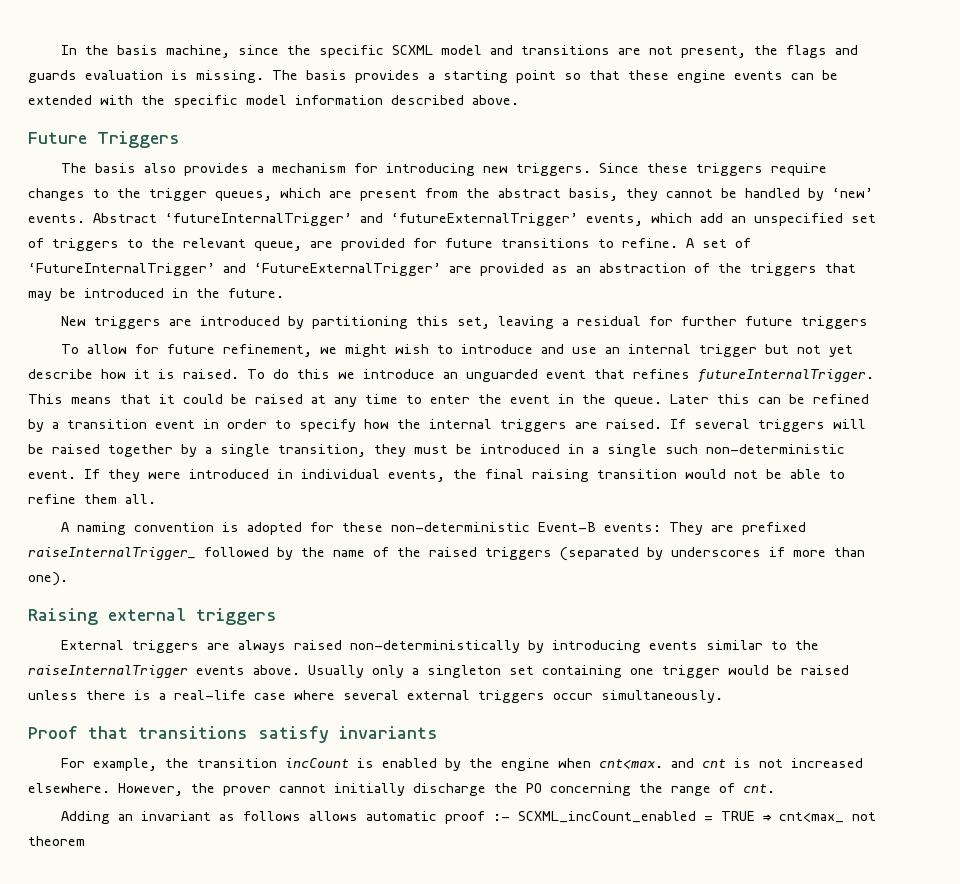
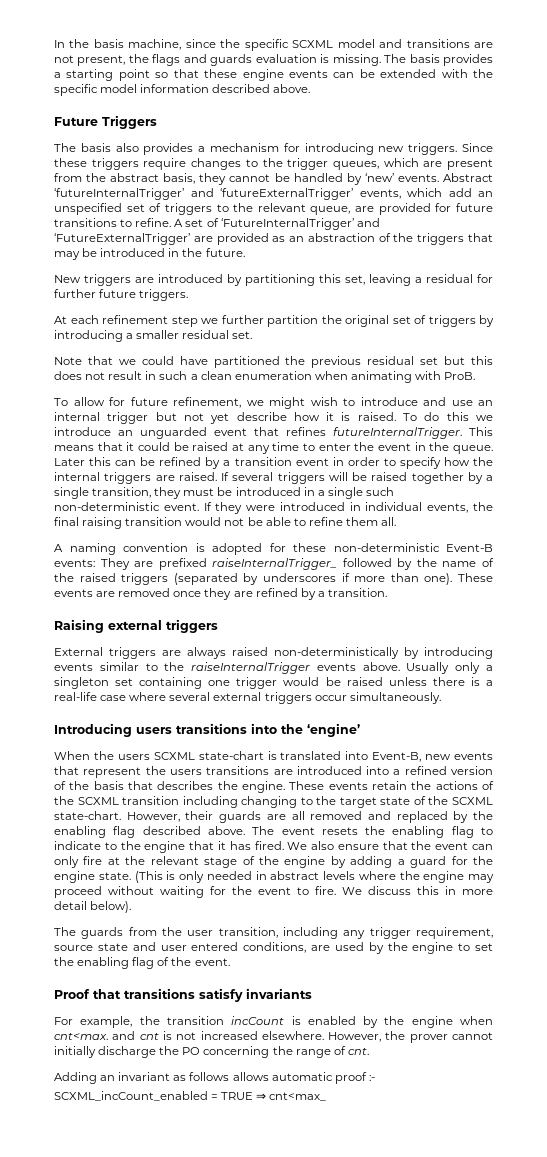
[800,316,868,329] triggers -> [139,289,189,301] [54,315,494,327] [54,330,253,342] [54,356,493,368] [54,371,476,383] triggers. // At each refinement step we further partition the original set of triggers by introducing a smaller residual set. // Note that we could have partitioned the previous residual set but this does not result in such a clean enumeration when animating with ProB.
(68, 579) none -> [458,573,494,582] [54,588,387,600] These events are removed once they are refined by a transition.
(723, 696) none -> [54,723,360,737] [54,751,493,762] [54,766,494,778] [54,781,494,793] [54,796,494,808] [54,811,493,823] [54,826,494,838] [54,841,493,853] [54,856,494,868] [54,871,494,883] [54,886,493,898] [54,901,132,913] [54,927,493,939] [54,942,493,954] [54,957,230,969] // Introducing users transitions into the ‘engine’ // When the users SCXML state-chart is translated into Event-B, new events that represent the users transitions are introduced into a refined version of the basis that describes the engine. These events retain the actions of the SCXML transition including changing to the target state of the SCXML state-chart. However, their guards are all removed and replaced by the enabling flag described above. The event resets the enabling flag to indicate to the engine that it has fired. We also ensure that the event can only fire at the relevant stage of the engine by adding a guard for the engine state. (This is only needed in abstract levels where the engine may proceed without waiting for the event to fire. We discuss this in more detail below). // The guards from the user transition, including any trigger requirement, source state and user entered conditions, are used by the engine to set the enabling flag of the event.
(510, 817) none -> (375, 1078) //
[851,812,876,821] [28,836,85,846] not theorem -> (327, 1096) none

